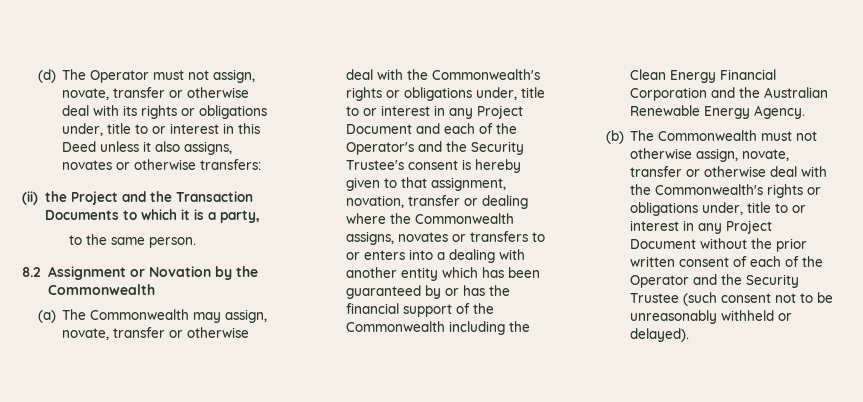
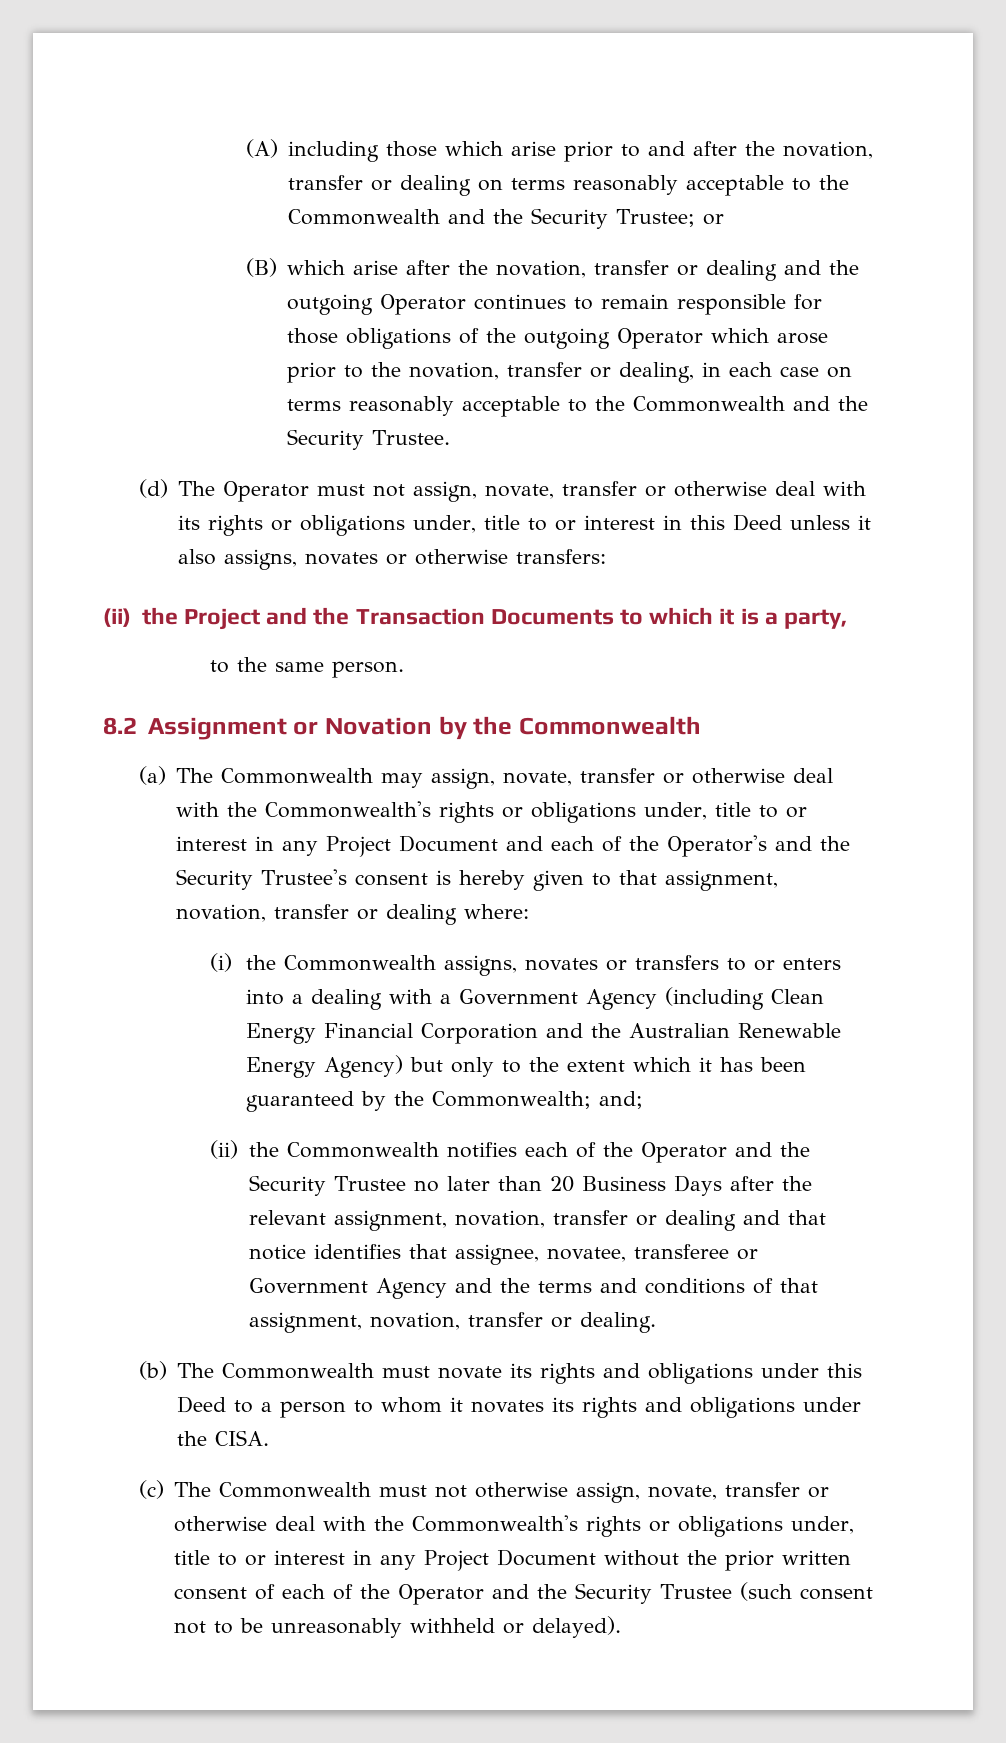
(37, 76) none -> [245,139,874,162] [288,175,850,196] [288,208,725,229] [245,258,860,281] [287,294,823,315] [287,328,829,349] [287,362,853,383] [287,396,869,417] [287,429,451,450] (A) including those which arise prior to and after the novation, transfer or dealing on terms reasonably acceptable to the Commonwealth and the Security Trustee; or // (B) which arise after the novation, transfer or dealing and the outgoing Operator continues to remain responsible for those obligations of the outgoing Operator which arose prior to the novation, transfer or dealing, in each case on terms reasonably acceptable to the Commonwealth and the Security Trustee. //
[346,213,387,224] where -> [464,904,530,919] [210,953,233,972] where: // (i)
[346,267,541,281] [346,285,511,299] [346,303,495,317] [346,321,531,335] another entity which has been guaranteed by or has the financial support of the Commonwealth including the -> [439,987,764,1010] a Government Agency (including
[754,105,806,119] [605,130,624,144] Agency. // (b) -> [323,1055,806,1078] [245,1091,643,1112] [210,1140,810,1163] [248,1175,812,1196] [248,1210,826,1231] [248,1244,758,1265] [248,1278,818,1299] [248,1312,656,1333] [138,1361,863,1384] [177,1396,862,1418] [177,1430,270,1446] [138,1480,164,1499] Agency) but only to the extent which it has been guaranteed by the Commonwealth; and; // (ii) the Commonwealth notifies each of the Operator and the Security Trustee no later than 20 Business Days after the relevant assignment, novation, transfer or dealing and that notice identifies that assignee, novatee, transferee or Government Agency and the terms and conditions of that assignment, novation, transfer or dealing. // (b) The Commonwealth must novate its rights and obligations under this Deed to a person to whom it novates its rights and obligations under the CISA. // (c)

